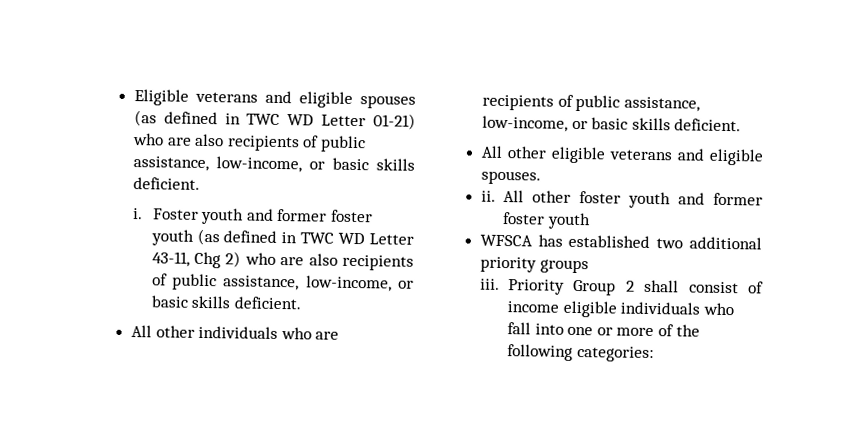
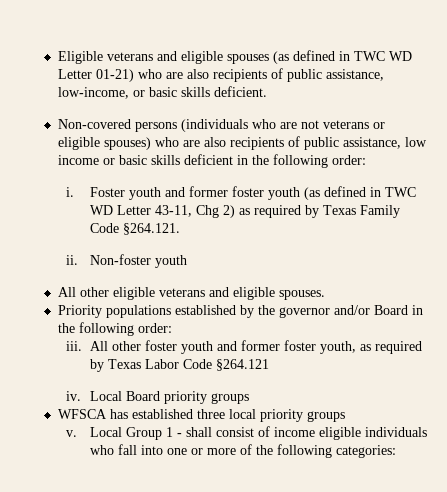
(200, 183) none -> [57,119,385,132] [57,136,427,150] [57,154,366,168] // Non-covered persons (individuals who are not veterans or eligible spouses) who are also recipients of public assistance, low income or basic skills deficient in the following order:
[244,252,414,271] [151,273,414,292] [150,295,301,310] [130,325,340,340] [481,94,700,112] [481,115,742,132] who are also recipients of public assistance, low-income, or basic skills deficient. // All other individuals who are recipients of public assistance, low-income, or basic skills deficient. -> [238,205,400,218] [89,223,180,235] [66,254,187,268] as required by Texas Family Code §264.121. // ii. Non-foster youth
[480,190,496,202] ii. -> [57,305,423,318] [57,322,172,336] [66,341,83,351] Priority populations established by the governor and/or Board in the following order: // iii.
[547,212,592,230] youth -> [319,341,422,354] [89,359,269,372] [66,391,249,404] youth, as required by Texas Labor Code §264.121 // iv. Local Board priority groups
[656,236,762,250] [479,256,589,274] [480,278,635,296] two additional priority groups // iii. Priority Group 2 -> [196,409,345,422] [66,427,182,440] three local priority groups // v. Local Group 1 -

